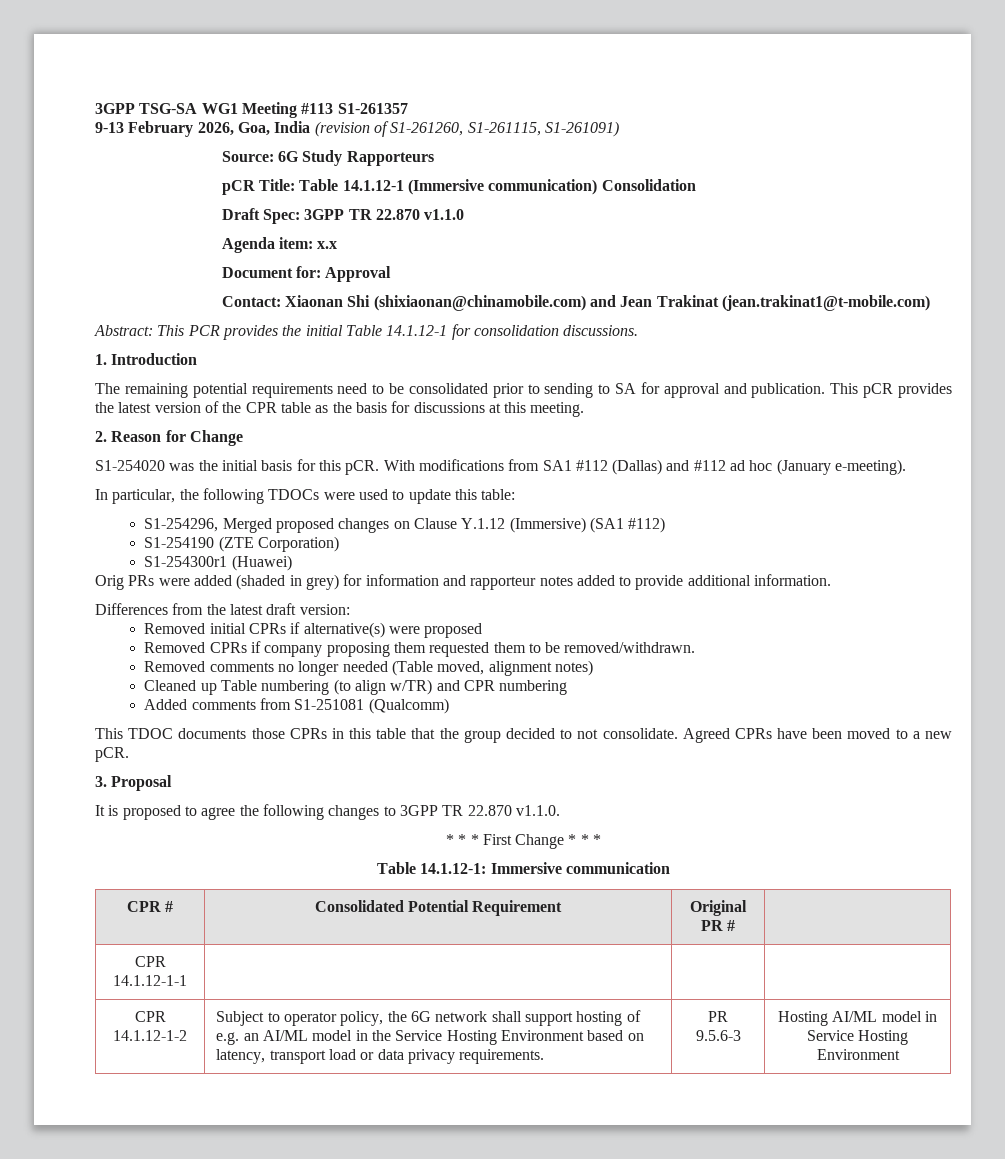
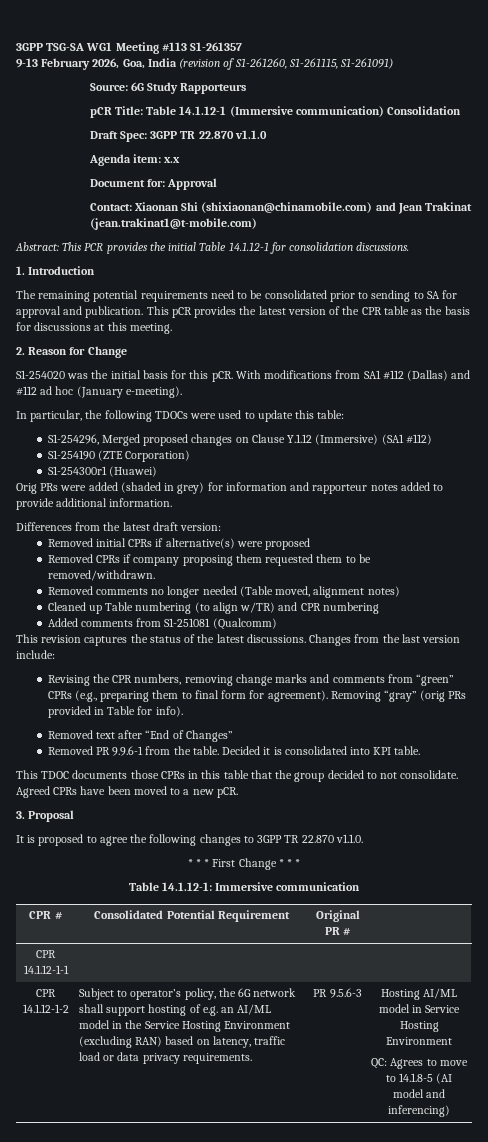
(449, 706) none -> [16,634,461,646] [16,650,55,659] [47,674,455,686] [47,690,467,702] [47,706,183,718] [47,730,233,742] [47,746,421,756] // This revision captures the status of the latest discussions. Changes from the last version include: // Revising the CPR numbers, removing change marks and comments from “green” CPRs (e.g., preparing them to final form for agreement). Removing “gray” (orig PRs provided in Table for info). // Removed text after “End of Changes” // Removed PR 9.9.6-1 from the table. Decided it is consolidated into KPI table.
[284,1012,338,1026] operator -> [130,989,182,1000] operator’s
(584, 1035) none -> [78,1036,163,1048] (excluding RAN)
[269,1050,326,1064] transport -> [254,1036,286,1045] traffic
(900, 1054) none -> [371,1058,468,1069] [385,1073,453,1084] [392,1089,446,1098] [388,1105,450,1117] // QC: Agrees to move to 14.1.8-5 (AI model and inferencing)

